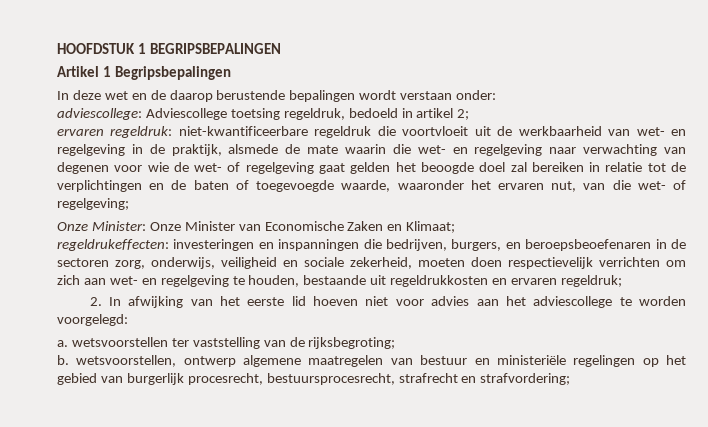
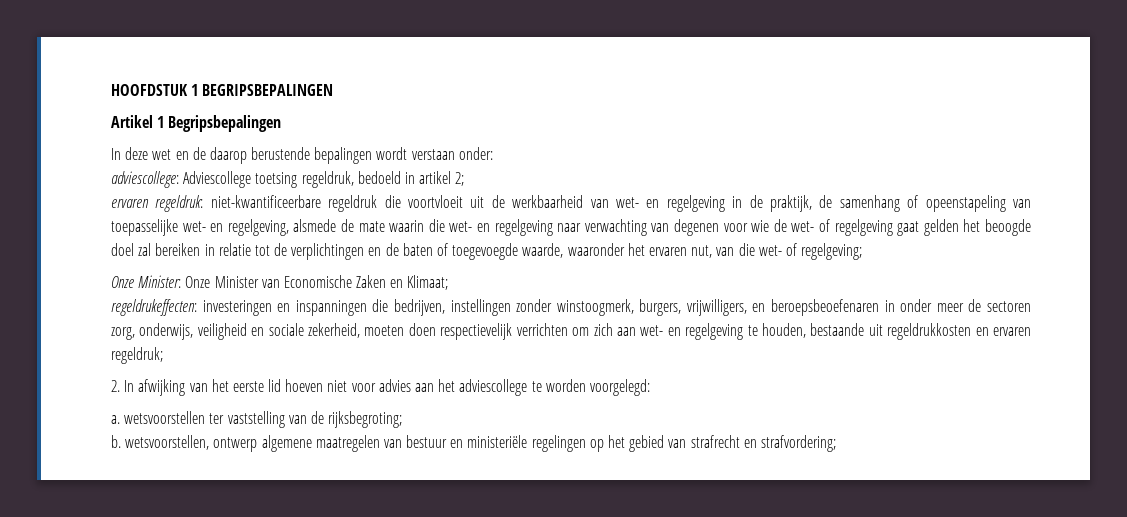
(222, 150) none -> [819,195,1031,212] [111,219,289,236] de samenhang of opeenstapeling van toepasselijke wet- en regelgeving,
[451,239,502,251] burgers, -> [450,299,747,316] instellingen zonder winstoogmerk, burgers, vrijwilligers,
(667, 244) none -> [900,299,964,312] onder meer
[126,373,395,385] burgerlijk procesrecht, bestuursprocesrecht, -> (687, 443) none

